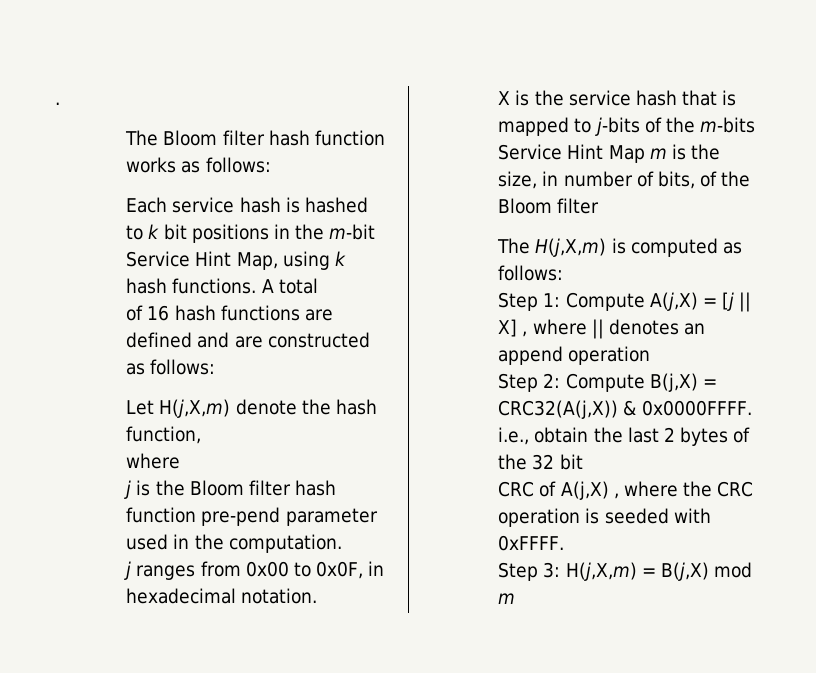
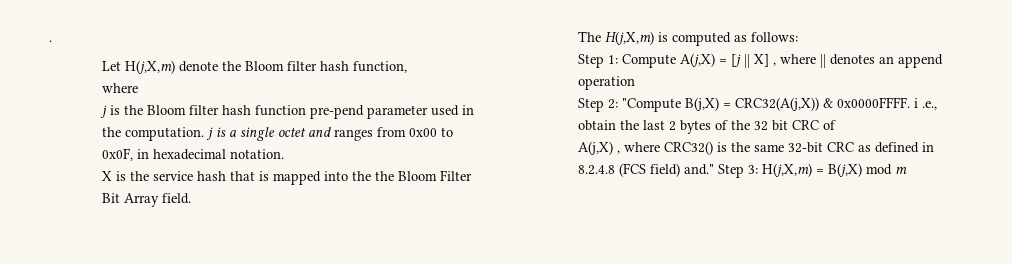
[125,130,385,146] [126,157,271,173] [126,197,368,213] [126,224,376,243] [126,251,346,270] [126,278,318,294] [126,305,333,321] [126,332,370,348] [126,359,216,375] // The Bloom filter hash function works as follows: // Each service hash is hashed to k bit positions in the m-bit Service Hint Map, using k hash functions. A total // of 16 hash functions are defined and are constructed as follows: -> (52, 41) none
(331, 407) none -> [245,61,318,71] Bloom filter
[124,561,132,580] // j -> [206,127,332,141] j is a single octet and
[574,117,755,136] [498,144,720,163] [498,171,751,189] [498,198,600,214] to j-bits of the m-bits Service Hint Map m is the size, in number of bits, of the Bloom filter -> [324,170,473,181] [102,193,192,207] into the the Bloom Filter Bit Array field.
[565,373,645,392] Compute -> [622,98,682,112] "Compute
[498,427,530,445] i.e., -> [914,98,938,110] i .e.,
(583, 462) // -> (789, 125) none
(557, 489) none -> (837, 125) //
[682,481,754,497] [498,508,711,527] [498,535,565,551] the CRC operation is seeded with 0xFFFF. // -> [664,141,935,155] [578,163,715,177] CRC32() is the same 32-bit CRC as defined in 8.2.4.8 (FCS field) and."

